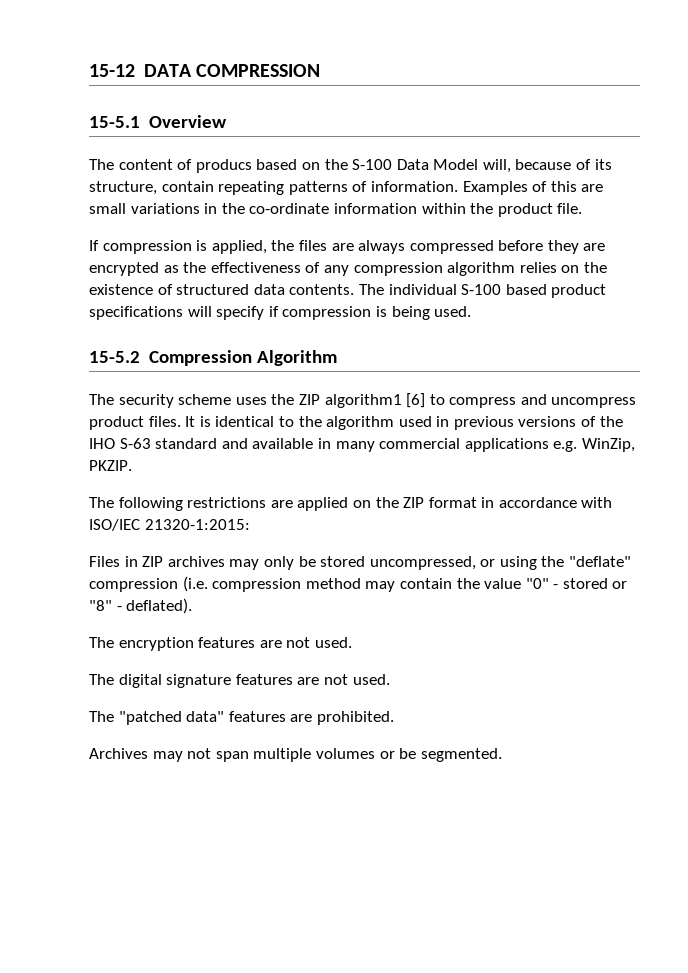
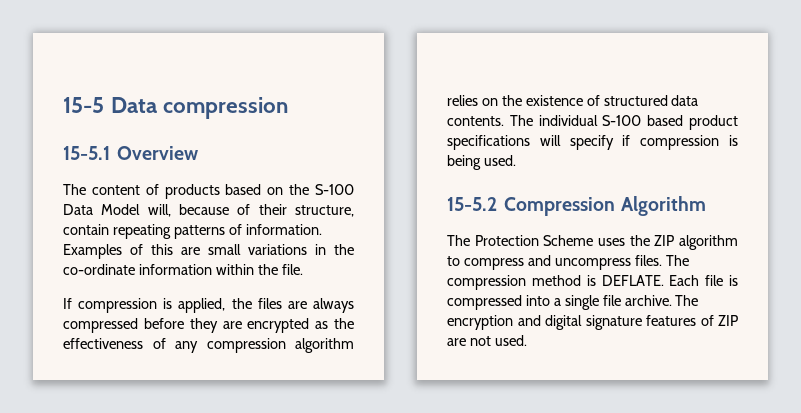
[89,64,320,77] 15-12 DATA COMPRESSION -> [63,97,289,119] 15-5 Data compression
[195,159,252,173] producs -> [164,184,220,199] products
[594,159,612,170] its -> [258,204,287,215] their
[497,203,553,217] product -> (278, 269) none
[118,394,232,408] security scheme -> [474,235,594,246] Protection Scheme
[324,393,426,408] algorithm1 [6] -> [679,235,738,250] algorithm
[89,416,623,430] [89,438,635,452] [89,460,132,471] [89,497,613,511] [89,519,250,531] [89,556,632,570] [89,576,628,592] [89,598,193,614] [89,637,352,651] [89,674,390,688] [89,711,394,725] [89,748,502,762] product files. It is identical to the algorithm used in previous versions of the IHO S-63 standard and available in many commercial applications e.g. WinZip, PKZIP. // The following restrictions are applied on the ZIP format in accordance with ISO/IEC 21320-1:2015: // Files in ZIP archives may only be stored uncompressed, or using the "deflate" compression (i.e. compression method may contain the value "0" - stored or "8" - deflated). // The encryption features are not used. // The digital signature features are not used. // The "patched data" features are prohibited. // Archives may not span multiple volumes or be segmented. -> [634,255,689,266] [447,275,738,290] [447,295,699,310] [447,315,738,330] [447,335,527,346] files. The compression method is DEFLATE. Each file is compressed into a single file archive. The encryption and digital signature features of ZIP are not used.

